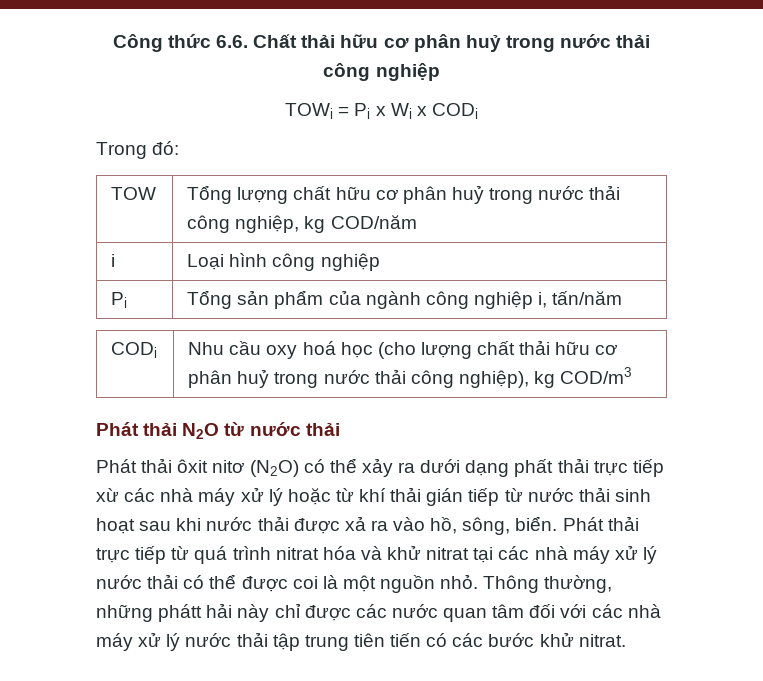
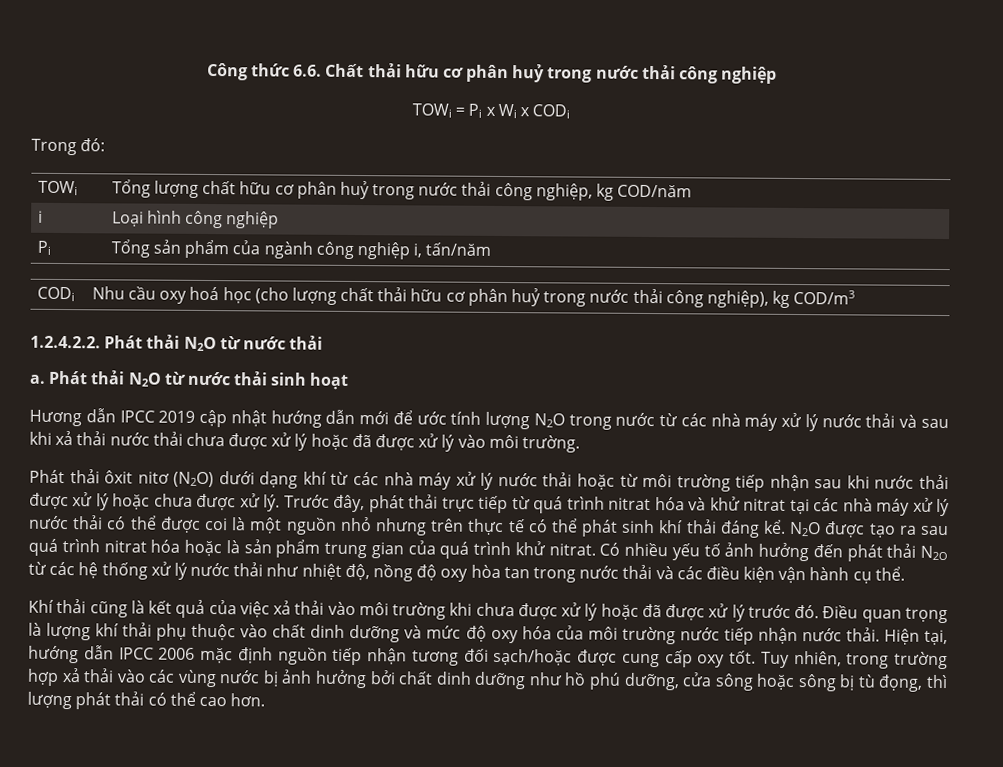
[111,187,157,200] TOW -> [37,180,78,196] TOWi
[96,422,340,439] Phát thải N2O từ nước thải -> [30,334,324,352] [29,370,350,390] [29,408,949,432] [29,430,580,453] 1.2.4.2.2. Phát thải N2O từ nước thải // a. Phát thải N2O từ nước thải sinh hoạt // Hương dẫn IPCC 2019 cập nhật hướng dẫn mới để ước tính lượng N2O trong nước từ các nhà máy xử lý nước thải và sau khi xả thải nước thải chưa được xử lý hoặc đã được xử lý vào môi trường.
[303,458,664,477] [96,487,651,506] [96,518,135,534] có thể xảy ra dưới dạng phất thải trực tiếp xừ các nhà máy xử lý hoặc từ khí thải gián tiếp từ nước thải sinh hoạt -> [218,471,810,492] dưới dạng khí từ các nhà máy xử lý nước thải hoặc từ môi trường tiếp nhận
[344,516,604,535] xả ra vào hồ, sông, biển. Phát -> [72,492,405,513] xử lý hoặc chưa được xử lý. Trước đây, phát
[440,574,613,593] [96,603,661,622] [96,632,626,651] nhỏ. Thông thường, những phátt hải này chỉ được các nước quan tâm đối với các nhà máy xử lý nước thải tập trung tiên tiến có các bước khử nitrat. -> [339,516,950,538] [28,538,948,562] [28,561,905,584] [28,598,948,624] [28,622,948,646] [28,645,948,670] [27,668,948,692] [27,691,266,710] nhỏ nhưng trên thực tế có thể phát sinh khí thải đáng kể. N2O được tạo ra sau quá trình nitrat hóa hoặc là sản phẩm trung gian của quá trình khử nitrat. Có nhiều yếu tố ảnh hưởng đến phát thải N2O từ các hệ thống xử lý nước thải như nhiệt độ, nồng độ oxy hòa tan trong nước thải và các điều kiện vận hành cụ thể. // Khí thải cũng là kết quả của việc xả thải vào môi trường khi chưa được xử lý hoặc đã được xử lý trước đó. Điều quan trọng là lượng khí thải phụ thuộc vào chất dinh dưỡng và mức độ oxy hóa của môi trường nước tiếp nhận nước thải. Hiện tại, hướng dẫn IPCC 2006 mặc định nguồn tiếp nhận tương đối sạch/hoặc được cung cấp oxy tốt. Tuy nhiên, trong trường hợp xả thải vào các vùng nước bị ảnh hưởng bởi chất dinh dưỡng như hồ phú dưỡng, cửa sông hoặc sông bị tù đọng, thì lượng phát thải có thể cao hơn.

